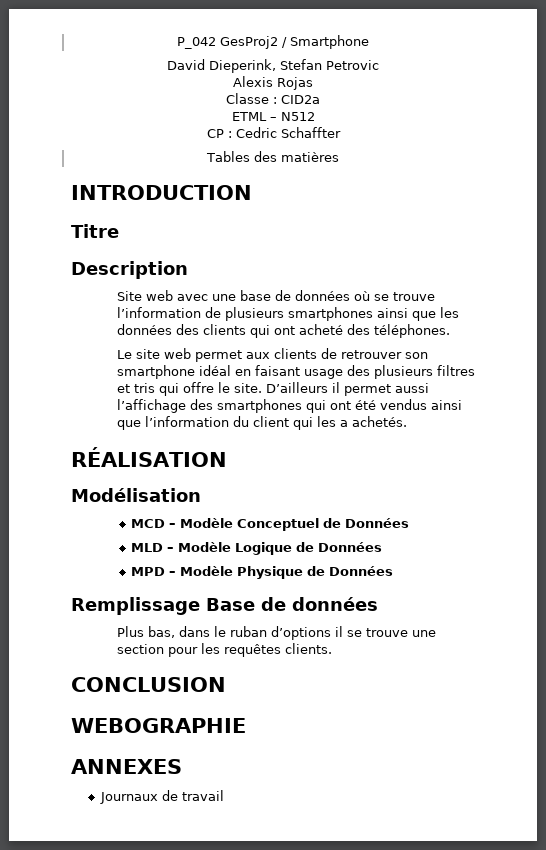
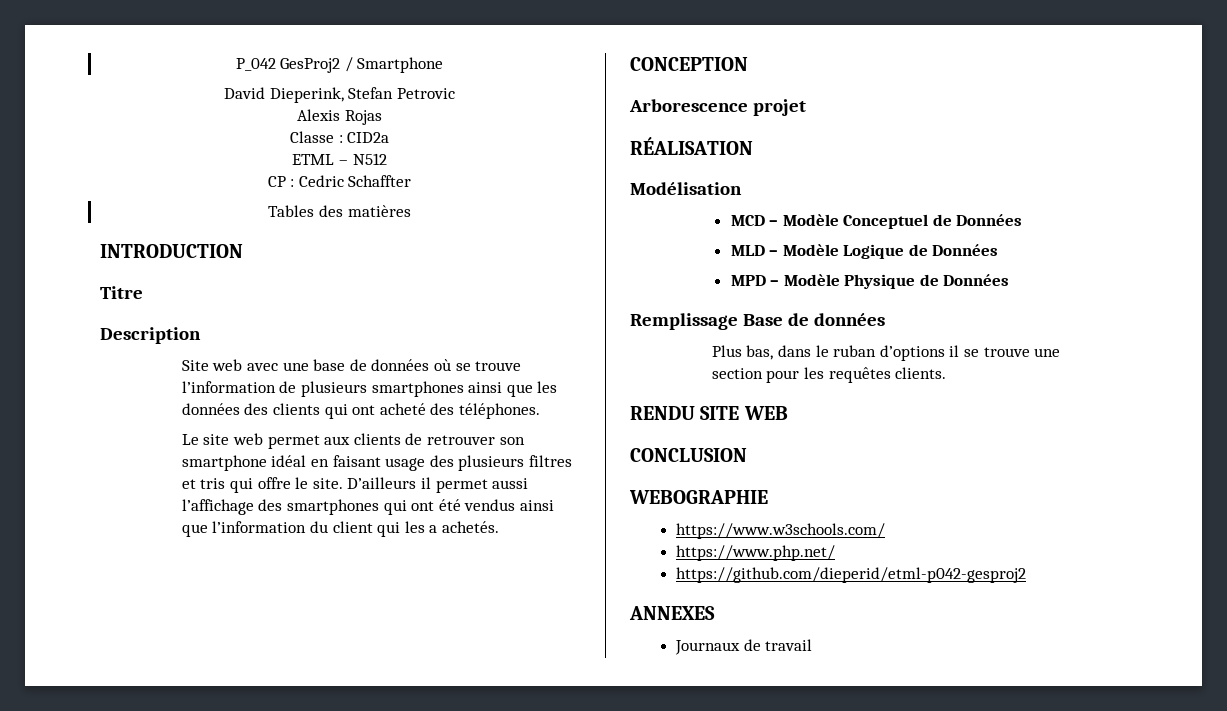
(407, 421) none -> [630,57,748,71] [629,99,806,116] // CONCEPTION // Arborescence projet
(332, 648) none -> [630,406,788,420] // RENDU SITE WEB
(246, 725) none -> [675,523,885,539] [675,545,835,561] [675,567,1026,583] // https://www.w3schools.com/ // https://www.php.net/ // https://github.com/dieperid/etml-p042-gesproj2

